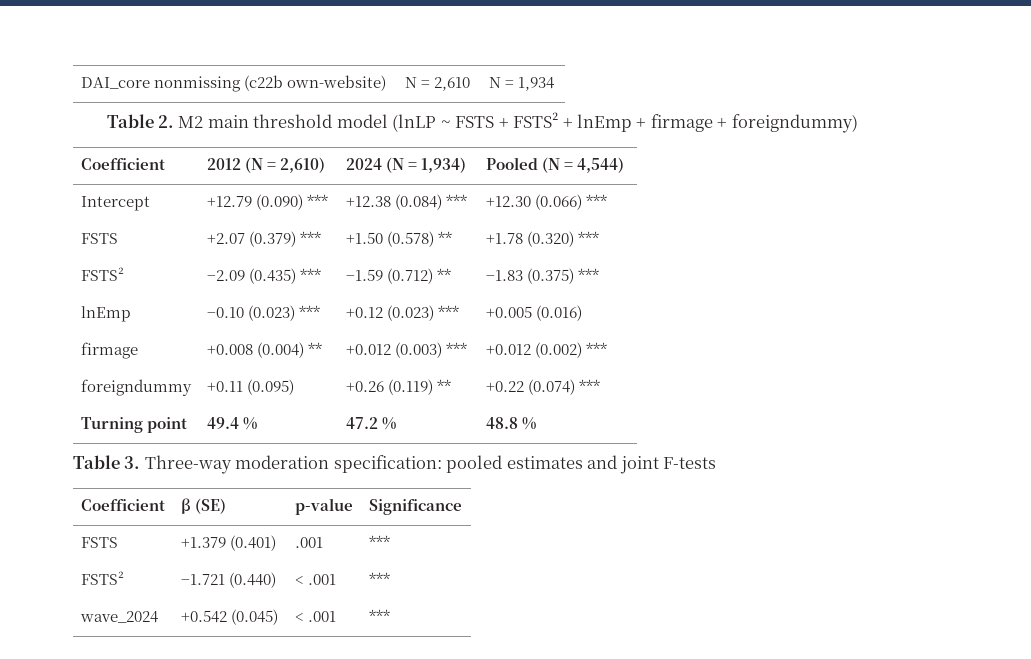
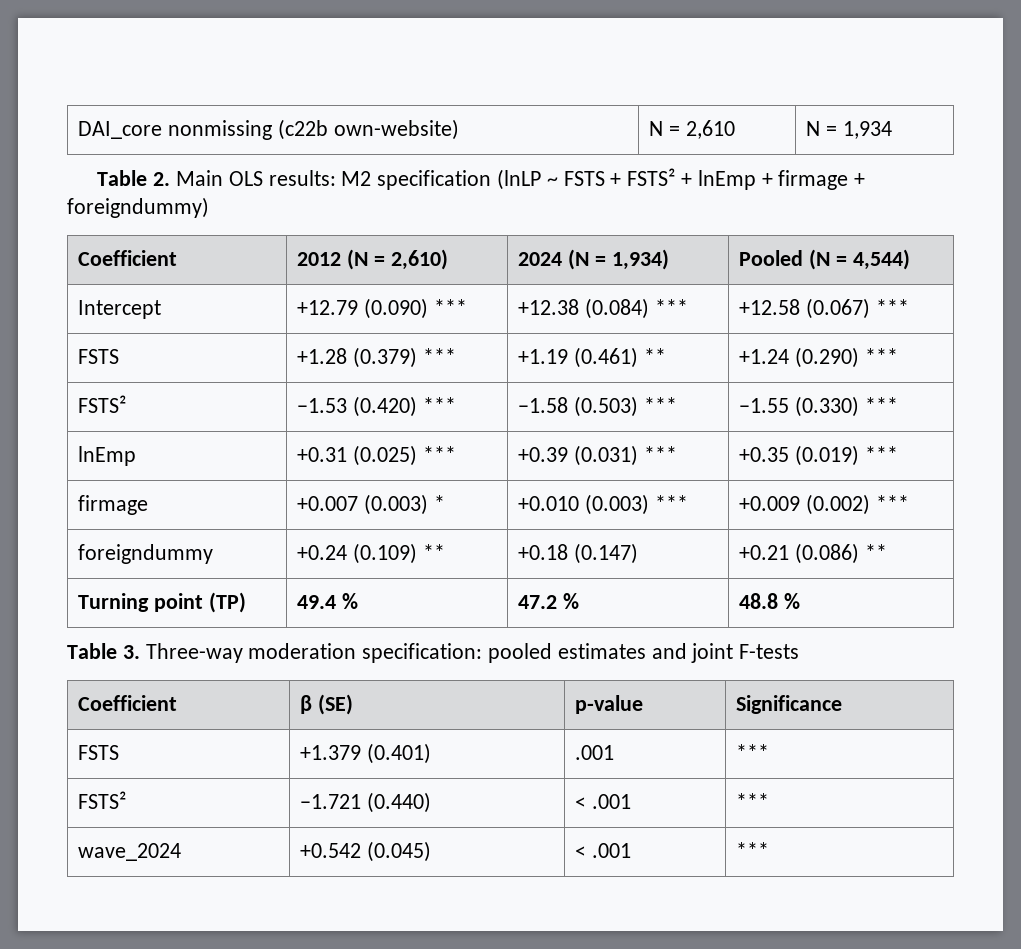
[178,114,388,128] M2 main threshold model -> [175,170,492,190] Main OLS results: M2 specification
[485,194,582,210] +12.30 (0.066) -> [739,298,871,319] +12.58 (0.067)
[206,233,245,244] +2.07 -> [297,348,348,364] +1.28
[345,231,452,247] [485,231,599,247] [80,267,124,281] [206,268,321,284] [345,268,451,284] [485,268,574,284] +1.50 (0.578) ** | +1.78 (0.320) *** // FSTS² | −2.09 (0.435) *** | −1.59 (0.712) ** | −1.83 (0.375) -> [518,347,666,368] [739,347,898,368] [78,395,127,413] [297,396,456,417] [518,396,677,417] [739,396,860,417] +1.19 (0.461) ** | +1.24 (0.290) *** // FSTS² | −1.53 (0.420) *** | −1.58 (0.503) *** | −1.55 (0.330)
[206,305,320,321] [345,305,459,321] [485,305,582,321] [80,342,138,359] [206,342,322,358] [345,344,391,355] −0.10 (0.023) *** | +0.12 (0.023) *** | +0.005 (0.016) // firmage | +0.008 (0.004) ** | +0.012 -> [297,445,456,466] [518,445,677,466] [739,445,898,466] [78,495,149,515] [297,494,445,515] [518,496,580,511] +0.31 (0.025) *** | +0.39 (0.031) *** | +0.35 (0.019) *** // firmage | +0.007 (0.003) * | +0.010
[485,344,531,355] +0.012 -> [739,496,801,511] +0.009
[206,379,294,395] [345,379,451,395] [485,379,600,395] +0.11 (0.095) | +0.26 (0.119) ** | +0.22 (0.074) *** -> [297,543,445,564] [518,543,639,564] [739,543,887,564] +0.24 (0.109) ** | +0.18 (0.147) | +0.21 (0.086) **
(187, 425) none -> [208,592,246,613] (TP)

